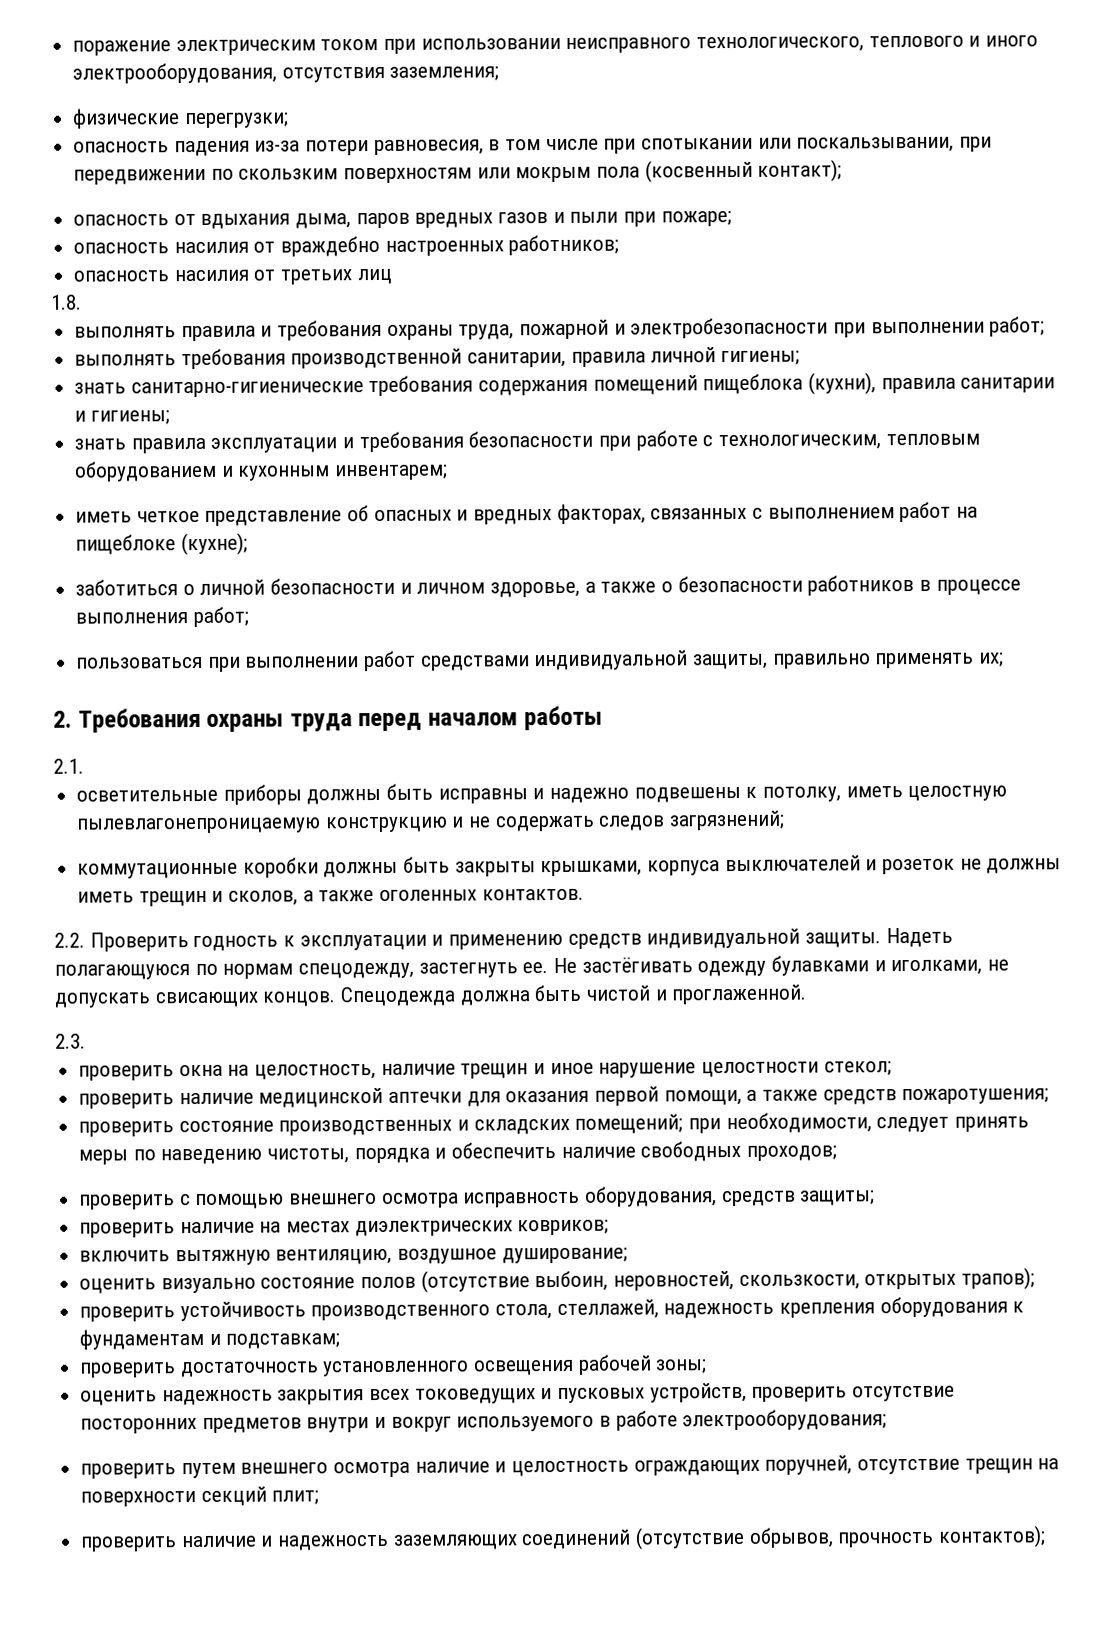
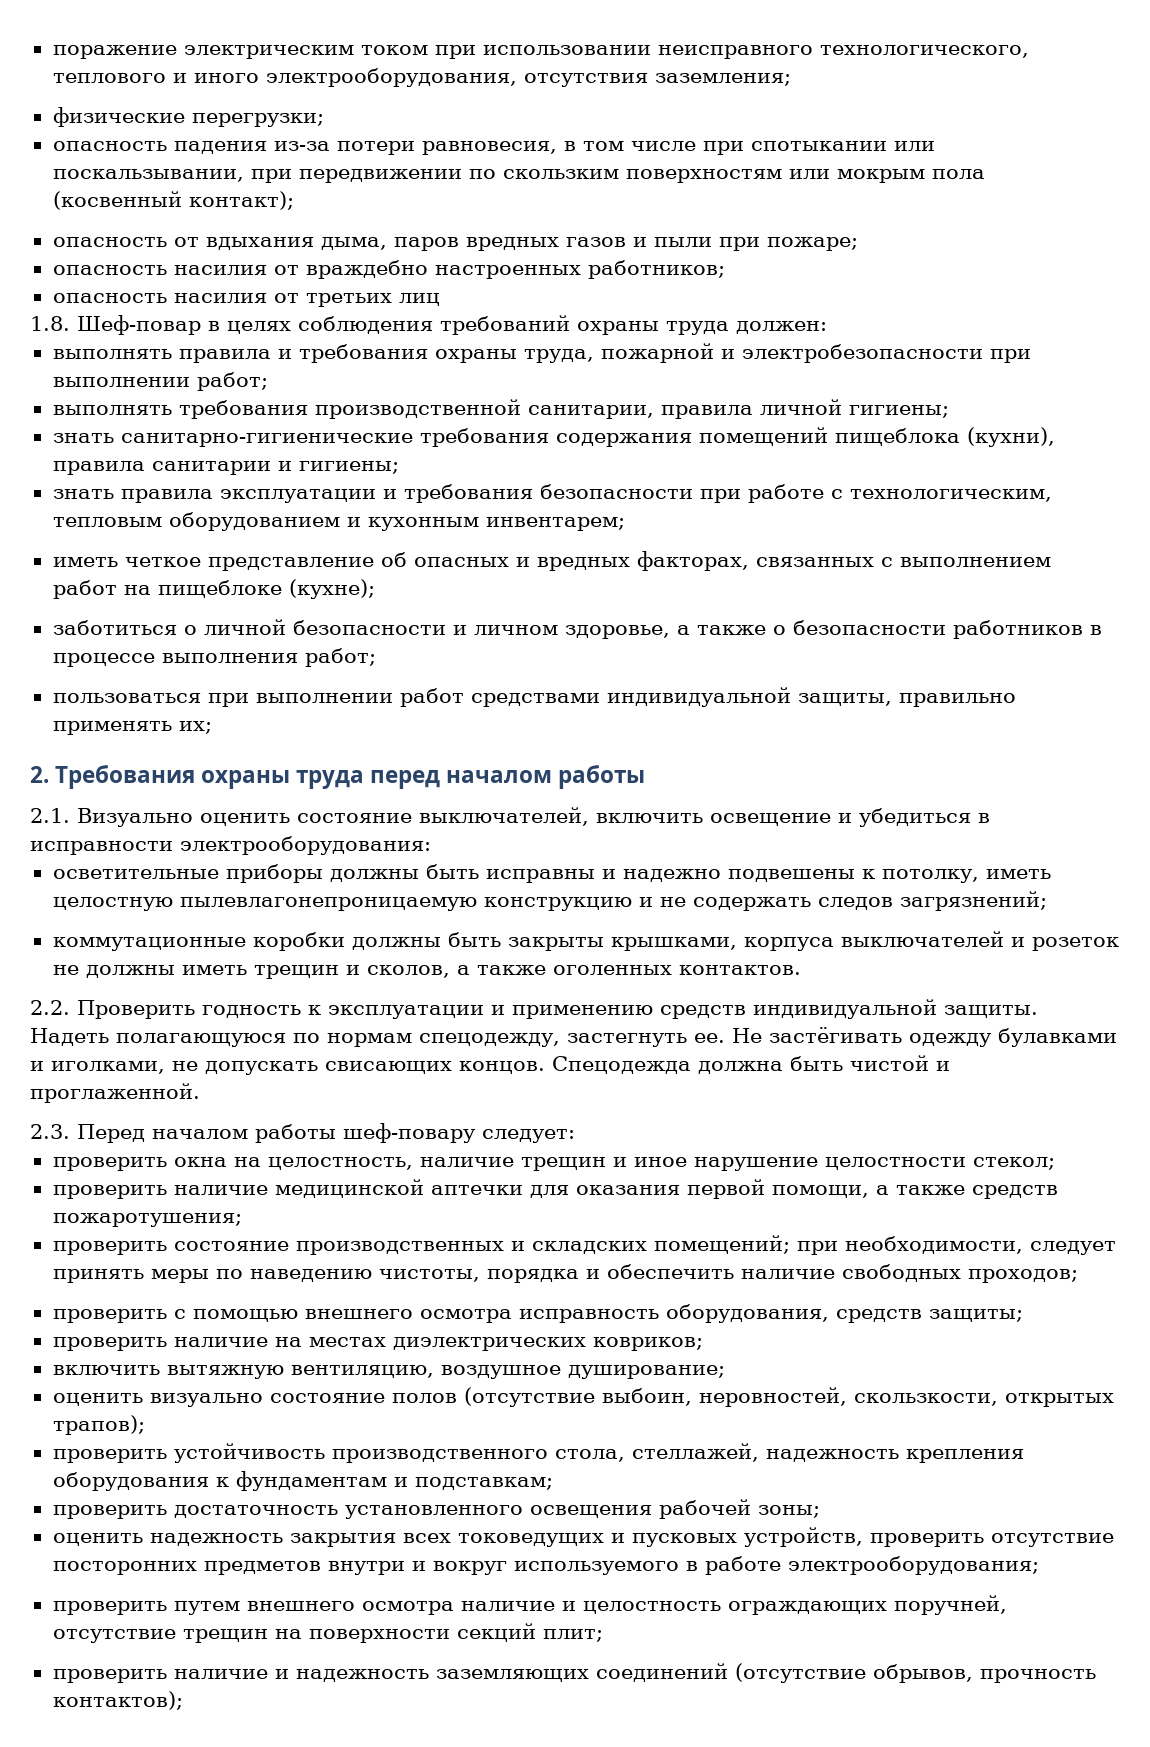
(82, 302) none -> [77,315,827,335] Шеф-повар в целях соблюдения требований охраны труда должен:
(84, 766) none -> [77,807,990,827] [30,836,431,855] Визуально оценить состояние выключателей, включить освещение и убедиться в исправности электрооборудования:
(86, 1041) none -> [77,1123,575,1143] Перед началом работы шеф-повару следует:

